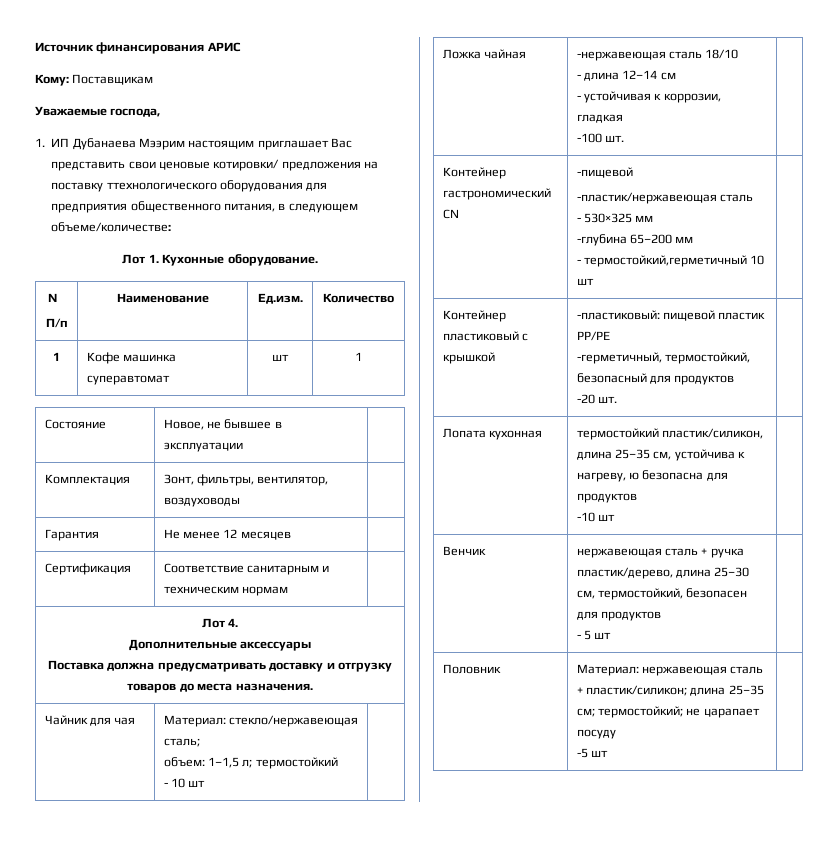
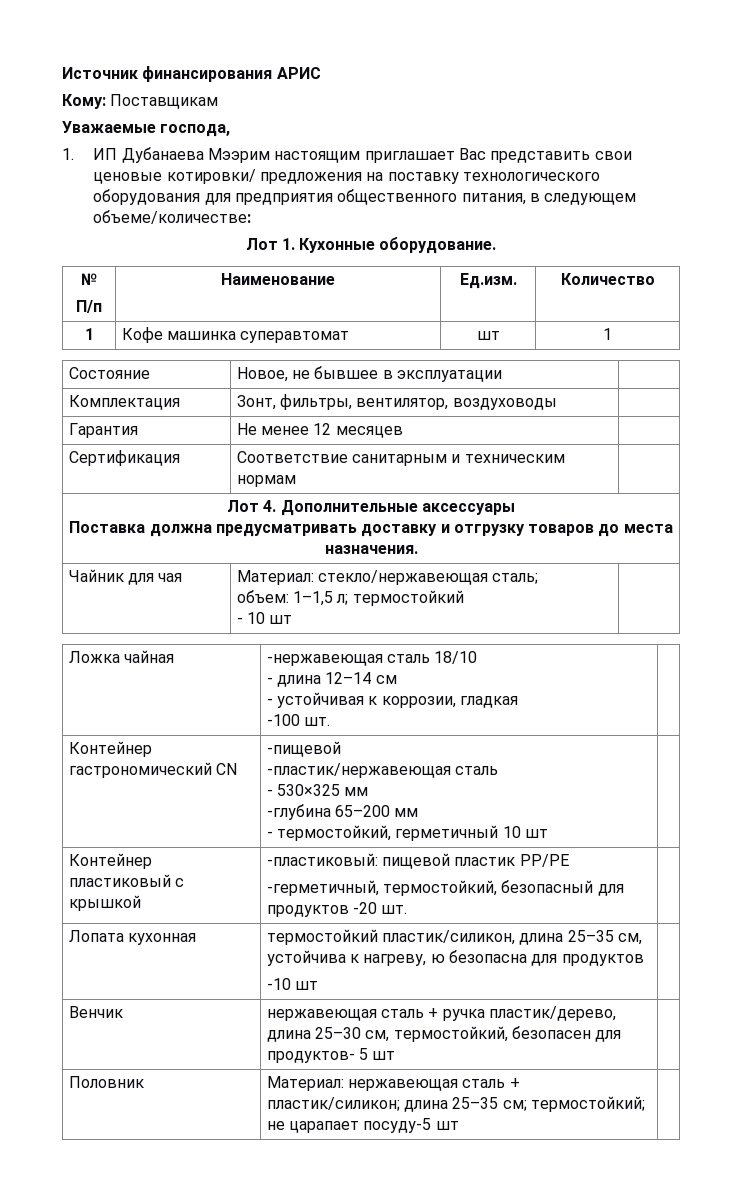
[106,182,217,190] ттехнологического -> [462,172,600,181] технологического
(239, 622) // -> (277, 506) none
[583,255,747,267] термостойкий,герметичный -> [276,825,499,841] термостойкий, герметичный
(735, 380) // -> (349, 911) none
[600,611,661,621] [576,634,581,639] продуктов // - -> [266,1051,355,1063] продуктов-
[576,729,616,739] [576,748,588,758] посуду // -5 -> [363,1118,432,1133] посуду-5

